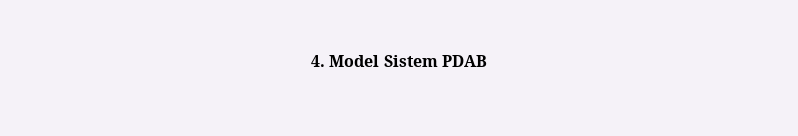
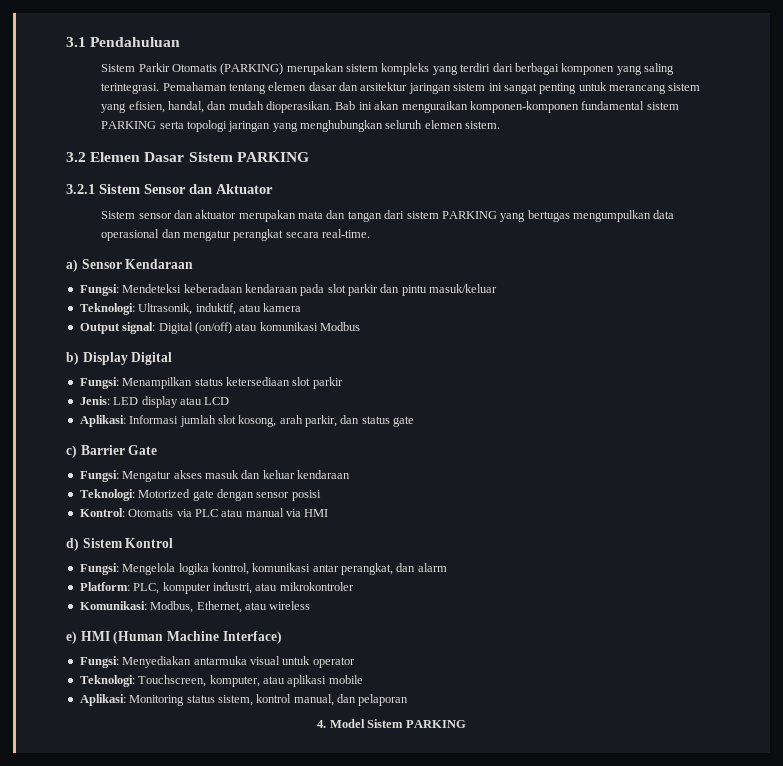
(311, 61) none -> [66,37,181,47] [101,63,675,75] [101,82,701,94] [101,101,679,113] [101,120,501,132] [66,152,309,162] [66,184,273,194] [101,210,675,222] [101,229,371,241] [66,259,194,272] [79,284,498,296] [79,303,302,315] [79,322,360,334] [66,352,173,365] [79,377,343,389] [79,396,230,408] [79,415,415,427] [66,445,158,458] [79,470,350,482] [79,489,321,501] [79,508,329,517] [66,538,174,551] [79,563,447,575] [79,582,354,594] [79,601,311,613] [66,631,282,644] [79,656,355,668] [79,675,363,687] [79,694,409,706] 3.1 Pendahuluan // Sistem Parkir Otomatis (PARKING) merupakan sistem kompleks yang terdiri dari berbagai komponen yang saling terintegrasi. Pemahaman tentang elemen dasar dan arsitektur jaringan sistem ini sangat penting untuk merancang sistem yang efisien, handal, dan mudah dioperasikan. Bab ini akan menguraikan komponen-komponen fundamental sistem PARKING serta topologi jaringan yang menghubungkan seluruh elemen sistem. // 3.2 Elemen Dasar Sistem PARKING // 3.2.1 Sistem Sensor dan Aktuator // Sistem sensor dan aktuator merupakan mata dan tangan dari sistem PARKING yang bertugas mengumpulkan data operasional dan mengatur perangkat secara real-time. // a) Sensor Kendaraan // Fungsi: Mendeteksi keberadaan kendaraan pada slot parkir dan pintu masuk/keluar // Teknologi: Ultrasonik, induktif, atau kamera // Output signal: Digital (on/off) atau komunikasi Modbus // b) Display Digital // Fungsi: Menampilkan status ketersediaan slot parkir // Jenis: LED display atau LCD // Aplikasi: Informasi jumlah slot kosong, arah parkir, dan status gate // c) Barrier Gate // Fungsi: Mengatur akses masuk dan keluar kendaraan // Teknologi: Motorized gate dengan sensor posisi // Kontrol: Otomatis via PLC atau manual via HMI // d) Sistem Kontrol // Fungsi: Mengelola logika kontrol, komunikasi antar perangkat, dan alarm // Platform: PLC, komputer industri, atau mikrokontroler // Komunikasi: Modbus, Ethernet, atau wireless // e) HMI (Human Machine Interface) // Fungsi: Menyediakan antarmuka visual untuk operator // Teknologi: Touchscreen, komputer, atau aplikasi mobile // Aplikasi: Monitoring status sistem, kontrol manual, dan pelaporan //
[441,55,487,67] PDAB -> [405,720,466,728] PARKING

